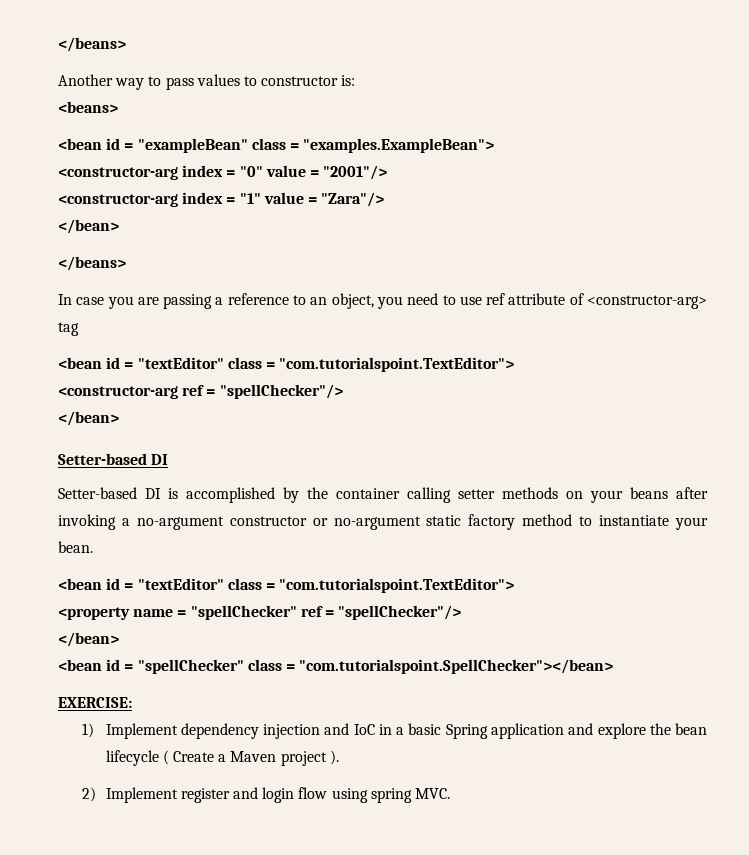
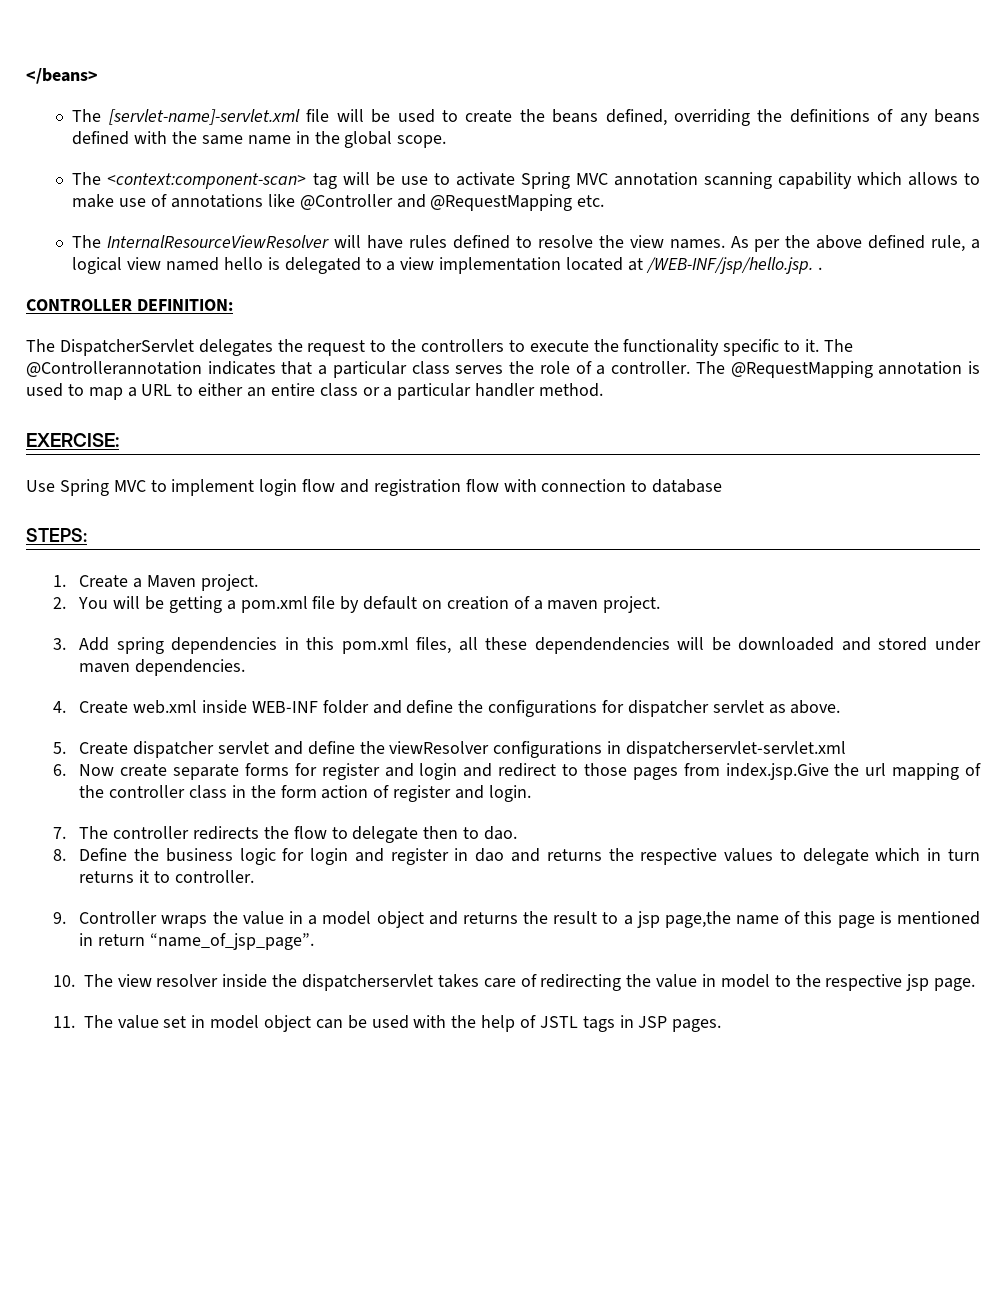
[58,37,126,52] [58,74,356,90] [58,101,118,113] [58,138,495,153] [58,165,388,180] [58,192,385,207] [58,219,119,234] [58,256,126,271] [58,293,707,309] [58,322,79,336] [58,357,515,372] [58,384,343,399] [58,411,119,426] [58,453,169,465] [58,487,708,503] [58,514,708,530] [58,541,93,553] [58,578,515,593] [58,605,462,620] [58,632,119,647] [58,659,614,674] [58,697,132,708] [81,723,708,739] [105,750,339,766] [81,787,451,803] </beans> // Another way to pass values to constructor is: // <beans> // <bean id = "exampleBean" class = "examples.ExampleBean"> // <constructor-arg index = "0" value = "2001"/> // <constructor-arg index = "1" value = "Zara"/> // </bean> // </beans> // In case you are passing a reference to an object, you need to use ref attribute of <constructor-arg> tag // <bean id = "textEditor" class = "com.tutorialspoint.TextEditor"> // <constructor-arg ref = "spellChecker"/> // </bean> // Setter-based DI // Setter-based DI is accomplished by the container calling setter methods on your beans after invoking a no-argument constructor or no-argument static factory method to instantiate your bean. // <bean id = "textEditor" class = "com.tutorialspoint.TextEditor"> // <property name = "spellChecker" ref = "spellChecker"/> // </bean> // <bean id = "spellChecker" class = "com.tutorialspoint.SpellChecker"></bean> // EXERCISE: // 1) Implement dependency injection and IoC in a basic Spring application and explore the bean lifecycle ( Create a Maven project ). // 2) Implement register and login flow using spring MVC. -> [26,68,98,84] [72,109,980,126] [72,131,447,148] [72,172,981,189] [72,194,605,211] [72,235,981,252] [72,257,822,274] [26,299,233,311] [26,339,853,356] [26,361,981,378] [26,383,604,400] [26,433,119,447] [26,479,723,496] [26,528,87,542] [52,574,258,591] [52,596,661,613] [52,637,982,654] [79,659,246,676] [52,700,841,717] [52,741,847,758] [52,763,982,780] [79,785,531,802] [52,826,518,843] [52,848,980,865] [79,870,254,883] [52,911,981,928] [79,933,315,950] [52,974,976,991] [52,1015,722,1032] </beans> // The [servlet-name]-servlet.xml file will be used to create the beans defined, overriding the definitions of any beans defined with the same name in the global scope. // The <context:component-scan> tag will be use to activate Spring MVC annotation scanning capability which allows to make use of annotations like @Controller and @RequestMapping etc. // The InternalResourceViewResolver will have rules defined to resolve the view names. As per the above defined rule, a logical view named hello is delegated to a view implementation located at /WEB-INF/jsp/hello.jsp. . // CONTROLLER DEFINITION: // The DispatcherServlet delegates the request to the controllers to execute the functionality specific to it. The @Controllerannotation indicates that a particular class serves the role of a controller. The @RequestMapping annotation is used to map a URL to either an entire class or a particular handler method. // EXERCISE: // Use Spring MVC to implement login flow and registration flow with connection to database // STEPS: // 1. Create a Maven project. // 2. You will be getting a pom.xml file by default on creation of a maven project. // 3. Add spring dependencies in this pom.xml files, all these dependendencies will be downloaded and stored under maven dependencies. // 4. Create web.xml inside WEB-INF folder and define the configurations for dispatcher servlet as above. // 5. Create dispatcher servlet and define the viewResolver configurations in dispatcherservlet-servlet.xml // 6. Now create separate forms for register and login and redirect to those pages from index.jsp.Give the url mapping of the controller class in the form action of register and login. // 7. The controller redirects the flow to delegate then to dao. // 8. Define the business logic for login and register in dao and returns the respective values to delegate which in turn returns it to controller. // 9. Controller wraps the value in a model object and returns the result to a jsp page,the name of this page is mentioned in return “name_of_jsp_page”. // 10. The view resolver inside the dispatcherservlet takes care of redirecting the value in model to the respective jsp page. // 11. The value set in model object can be used with the help of JSTL tags in JSP pages.

